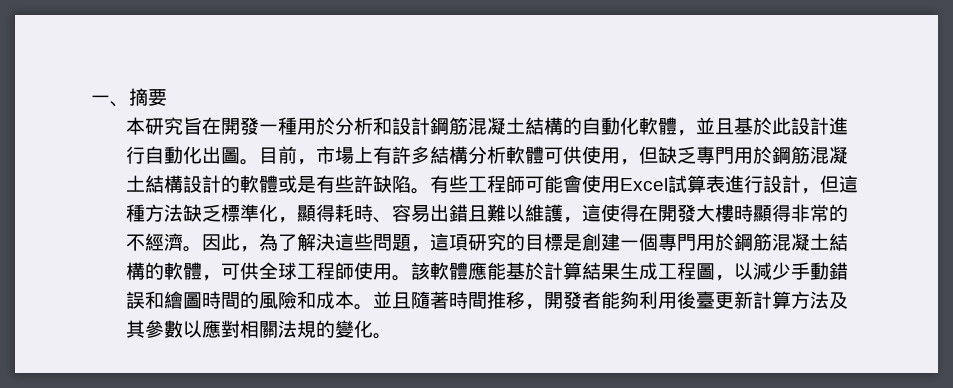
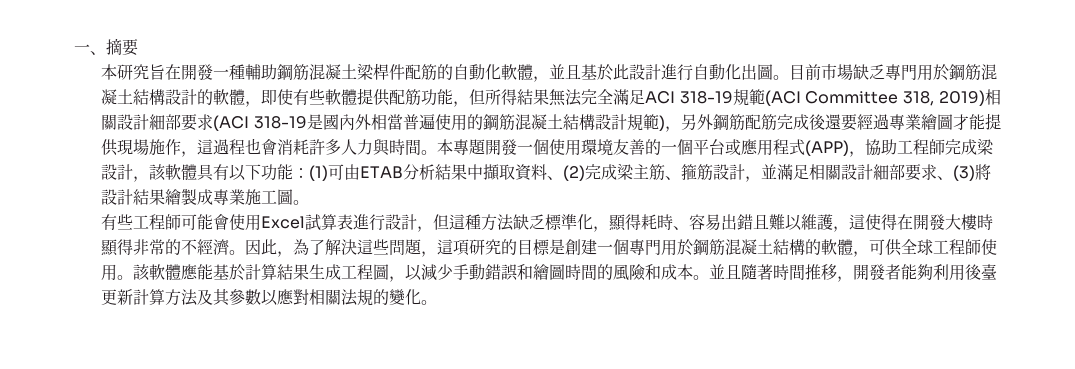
[296,117,563,135] 用於分析和設計鋼筋混凝土結構 -> [244,63,437,81] 輔助鋼筋混凝土梁桿件配筋
[296,146,658,165] ，市場上有許多結構分析軟體可供使用，但 -> [820,64,853,80] 市場
[277,175,430,194] 或是有些許缺陷。 -> [244,88,1002,107] [100,113,1001,132] [100,138,994,157] [100,163,991,182] [100,188,309,206] ，即使有些軟體提供配筋功能，但所得結果無法完全滿足ACI 318-19規範(ACI Committee 318, 2019)相關設計細部要求(ACI 318-19是國內外相當普遍使用的鋼筋混凝土結構設計規範)，另外鋼筋配筋完成後還要經過專業繪圖才能提供現場施作，這過程也會消耗許多人力與時間。本專題開發一個使用環境友善的一個平台或應用程式(APP)，協助工程師完成梁設計，該軟體具有以下功能：(1)可由ETAB分析結果中擷取資料、(2)完成梁主筋、箍筋設計，並滿足相關設計細部要求、(3)將設計結果繪製成專業施工圖。 //

